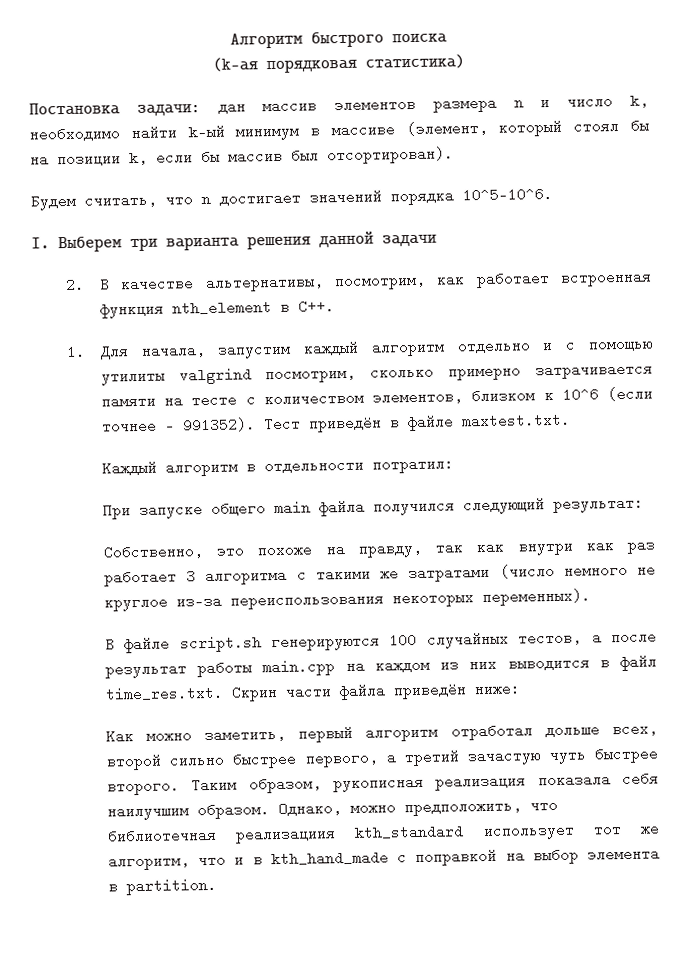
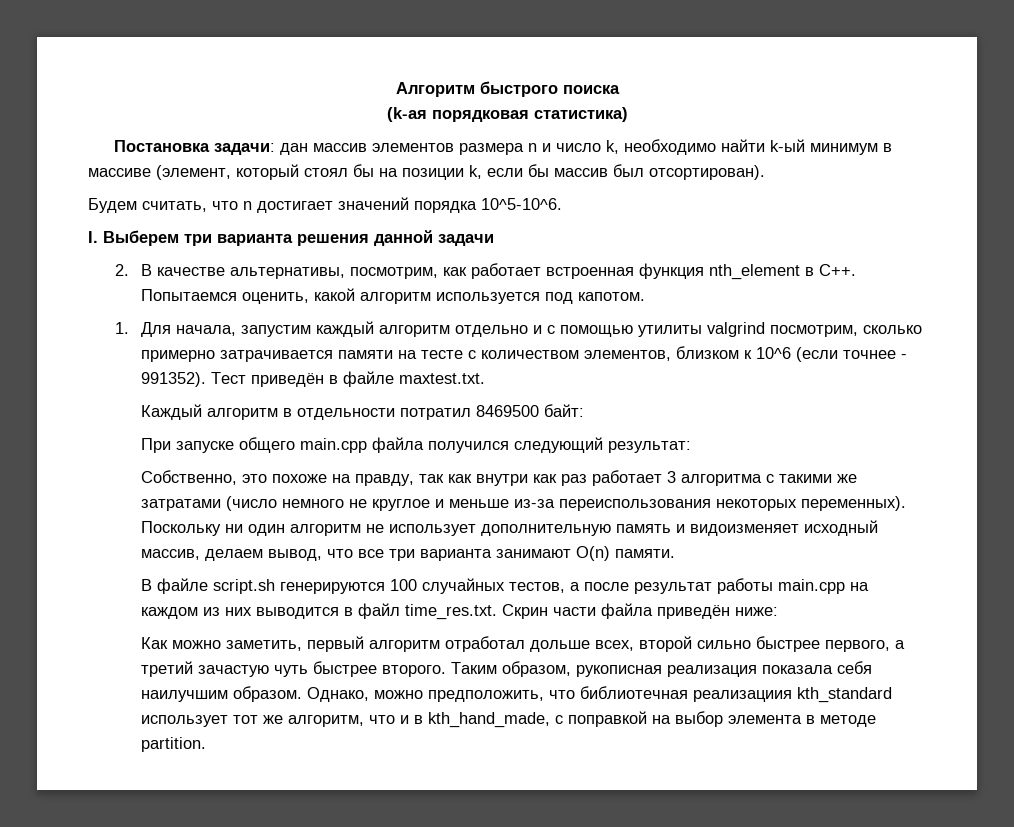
(335, 306) none -> [141,288,646,304] Попытаемся оценить, какой алгоритм используется под капотом.
[371,454,454,474] потратил: -> [400,404,585,420] потратил 8469500 байт:
[273,500,311,516] main -> [300,438,368,453] main.cpp
(168, 602) none -> [435,499,510,508] и меньше
(591, 596) none -> [141,520,879,536] [141,546,676,561] Поскольку ни один алгоритм не использует дополнительную память и видоизменяет исходный массив, делаем вывод, что все три варианта занимают O(n) памяти.
[270,850,389,867] kth_hand_made -> [428,712,551,728] kth_hand_made,
(118, 886) none -> [820,715,877,727] методе

